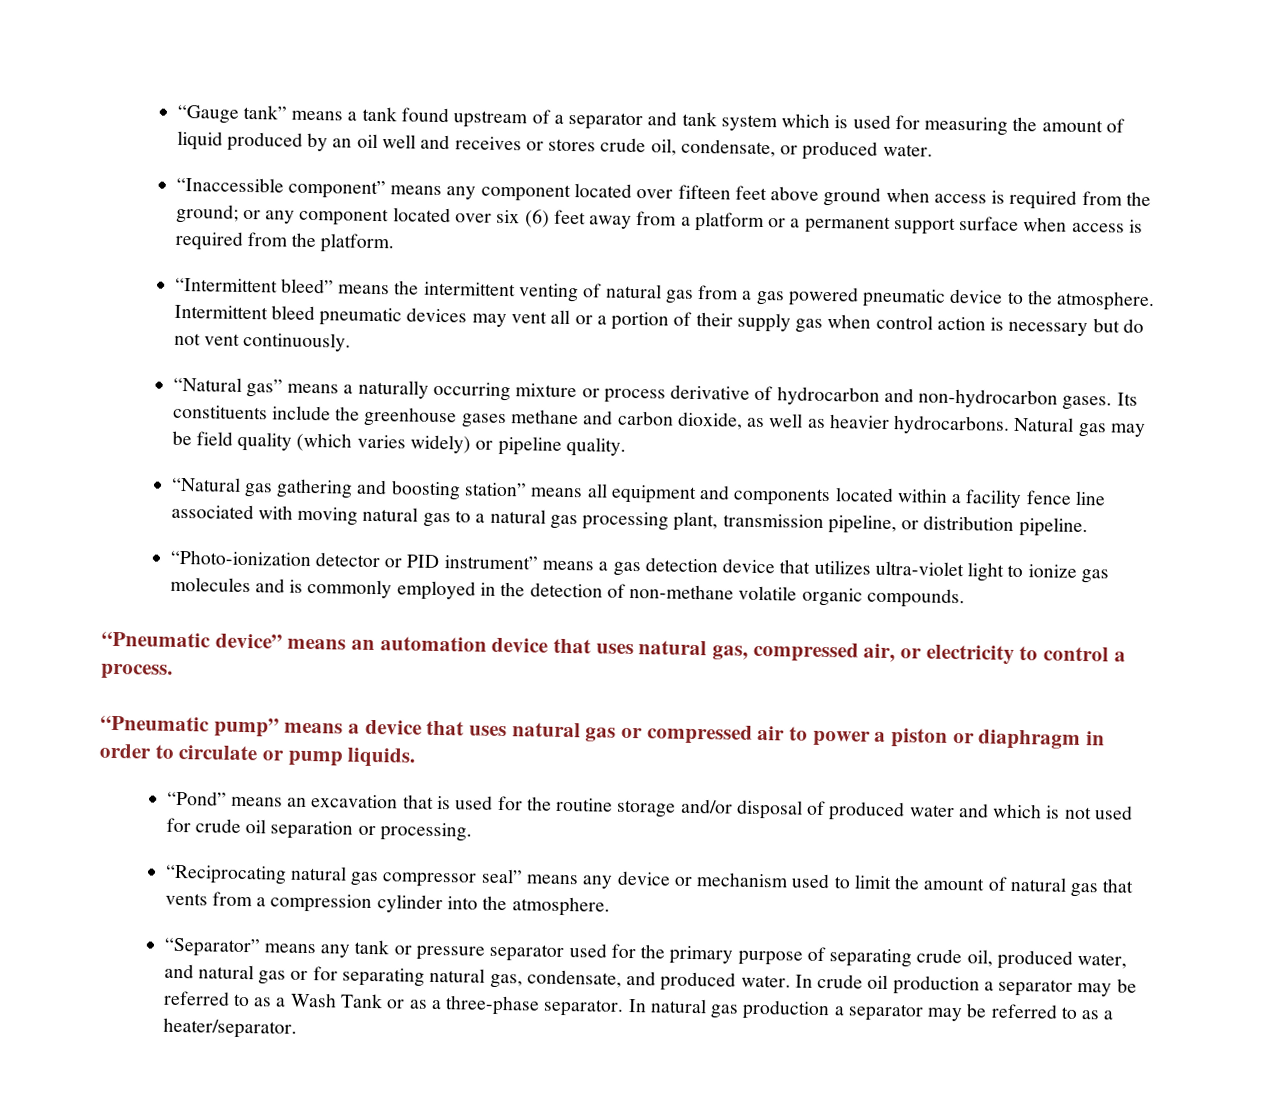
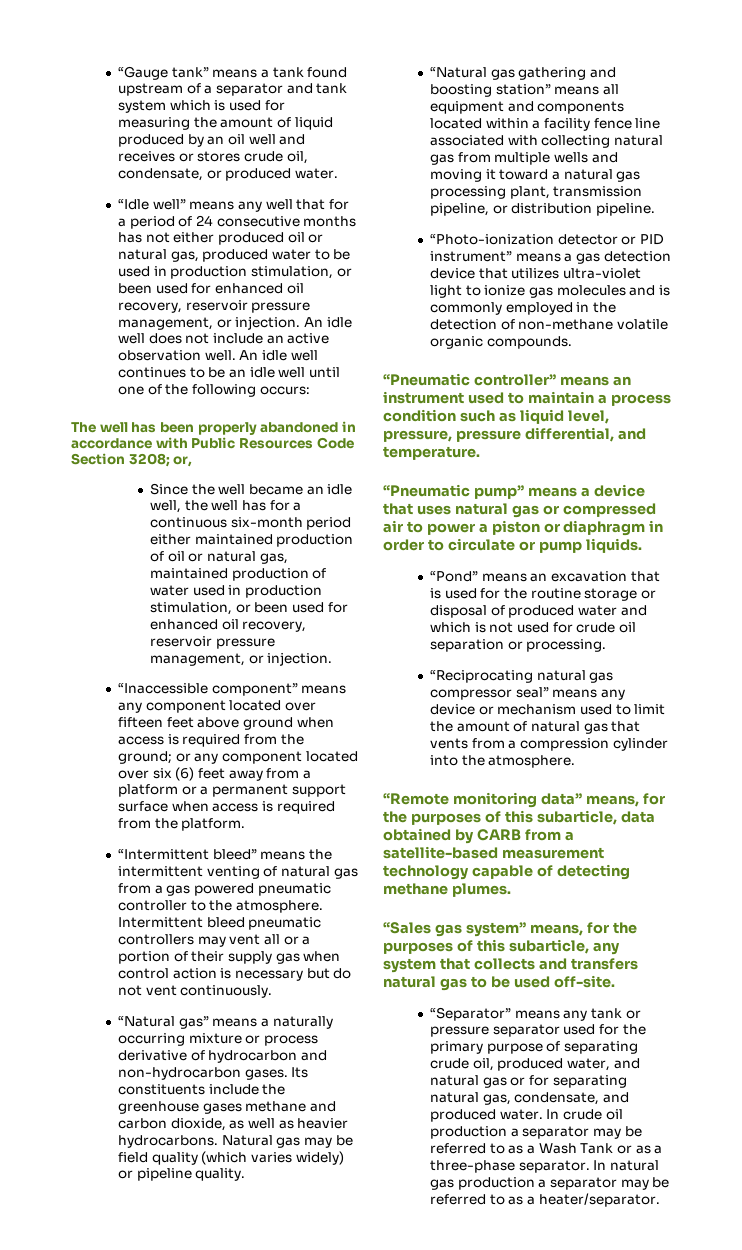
(933, 150) none -> [117,199,349,212] [117,215,357,229] [117,232,324,245] [117,249,351,262] [117,266,352,279] [117,283,304,294] [117,300,311,313] [117,316,352,330] [117,333,330,344] [117,350,318,361] [117,367,340,378] [117,384,310,397] [71,421,356,435] [71,437,354,449] [71,453,193,467] [150,483,353,495] [150,500,302,513] [150,517,352,530] [150,534,354,547] [150,551,288,564] [150,568,327,581] [150,585,323,598] [150,602,348,615] [150,619,307,632] [150,636,275,649] [150,652,333,666] // “Idle well” means any well that for a period of 24 consecutive months has not either produced oil or natural gas, produced water to be used in production stimulation, or been used for enhanced oil recovery, reservoir pressure management, or injection. An idle well does not include an active observation well. An idle well continues to be an idle well until one of the following occurs: // The well has been properly abandoned in accordance with Public Resources Code Section 3208; or, // Since the well became an idle well, the well has for a continuous six-month period either maintained production of oil or natural gas, maintained production of water used in production stimulation, or been used for enhanced oil recovery, reservoir pressure management, or injection.
[949,288,1004,304] device -> [117,900,187,911] controller
[406,307,468,323] devices -> [117,934,194,945] controllers
[297,506,471,528] moving natural gas to -> [541,135,663,148] [429,152,618,165] [429,169,549,182] collecting natural gas from multiple wells and moving it toward
[214,633,1126,665] [101,663,173,680] device” means an automation device that uses natural gas, compressed air, or electricity to control a process. -> [473,374,631,386] [383,391,671,406] [383,409,609,424] [383,427,646,442] [383,446,480,460] controller” means an instrument used to maintain a process condition such as liquid level, pressure, pressure differential, and temperature.
[680,798,733,814] and/or -> [640,590,656,599] or
(610, 906) none -> [383,792,665,808] [383,810,655,825] [383,828,574,844] [383,846,604,859] [383,864,630,880] [383,883,511,897] [383,922,637,937] [383,939,620,955] [383,958,638,973] [383,975,615,991] // “Remote monitoring data” means, for the purposes of this subarticle, data obtained by CARB from a satellite-based measurement technology capable of detecting methane plumes. // “Sales gas system” means, for the purposes of this subarticle, any system that collects and transfers natural gas to be used off-site.

